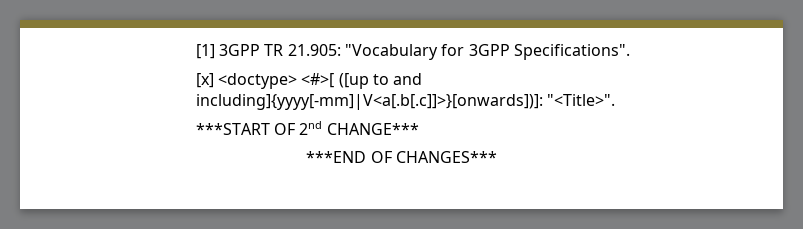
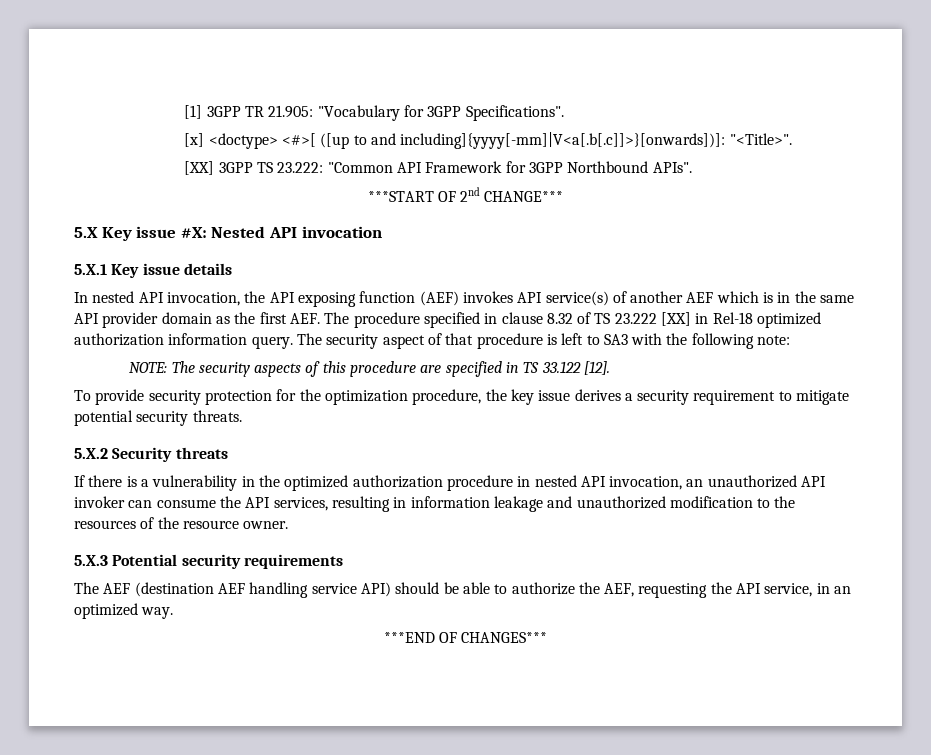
[195,121,419,135] ***START OF 2nd CHANGE*** -> [184,161,692,175] [367,187,564,202] [74,226,382,241] [74,263,232,278] [74,291,855,307] [74,312,822,328] [74,333,791,349] [129,361,611,377] [74,389,850,405] [74,410,242,426] [74,447,228,462] [74,475,827,491] [74,496,796,512] [74,517,289,529] [74,554,343,569] [74,582,852,598] [74,603,174,619] [XX] 3GPP TS 23.222: "Common API Framework for 3GPP Northbound APIs". // ***START OF 2nd CHANGE*** // 5.X Key issue #X: Nested API invocation // 5.X.1 Key issue details // In nested API invocation, the API exposing function (AEF) invokes API service(s) of another AEF which is in the same API provider domain as the first AEF. The procedure specified in clause 8.32 of TS 23.222 [XX] in Rel-18 optimized authorization information query. The security aspect of that procedure is left to SA3 with the following note: // NOTE: The security aspects of this procedure are specified in TS 33.122 [12]. // To provide security protection for the optimization procedure, the key issue derives a security requirement to mitigate potential security threats. // 5.X.2 Security threats // If there is a vulnerability in the optimized authorization procedure in nested API invocation, an unauthorized API invoker can consume the API services, resulting in information leakage and unauthorized modification to the resources of the resource owner. // 5.X.3 Potential security requirements // The AEF (destination AEF handling service API) should be able to authorize the AEF, requesting the API service, in an optimized way.

